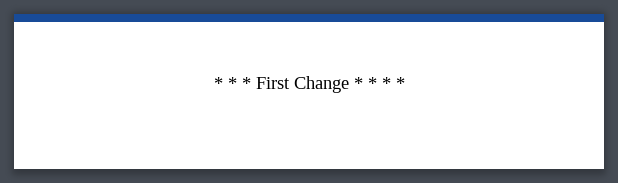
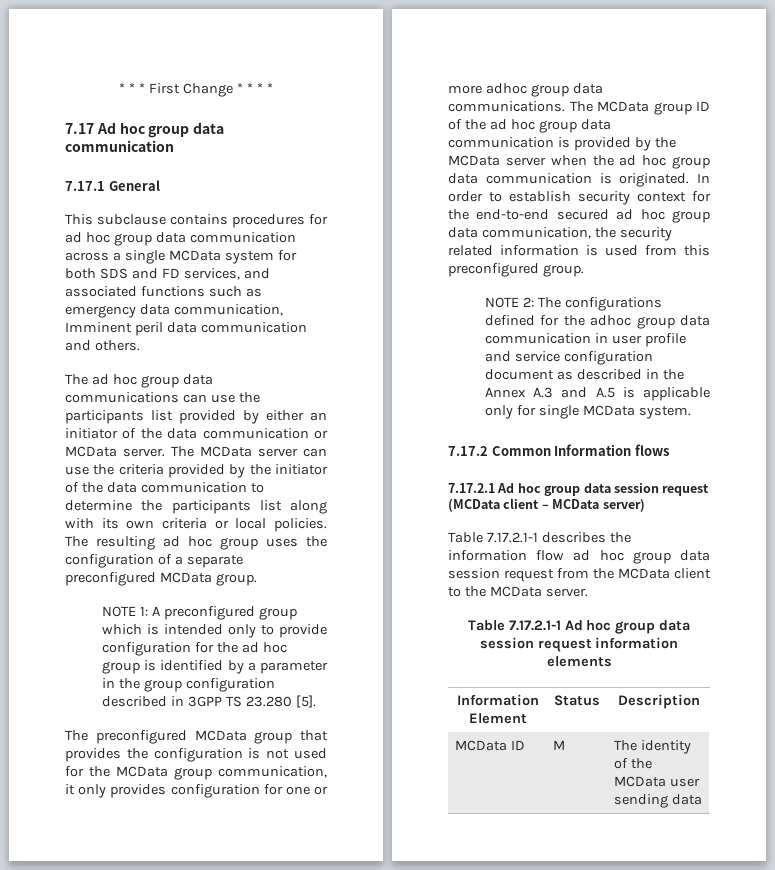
(405, 83) none -> [65,122,225,138] [65,140,174,152] [65,180,160,191] [65,214,328,228] [65,232,296,246] [65,250,297,264] [65,268,270,280] [65,286,262,297] [65,304,283,318] [65,322,307,336] [65,340,140,351] [65,374,213,388] [65,392,260,403] [65,410,327,424] [65,428,328,439] [65,446,327,457] [65,464,328,478] [65,482,264,493] [65,500,327,514] [65,518,327,532] [65,536,327,550] [65,554,243,568] [65,572,257,586] [102,606,297,620] [102,624,327,638] [102,642,287,656] [102,660,328,674] [102,678,275,692] [102,695,316,708] [65,730,328,744] [65,748,328,762] [65,766,327,780] [65,784,328,798] [448,83,603,97] [448,101,710,115] [448,119,611,133] [448,137,676,151] [448,155,710,169] [448,173,710,187] [448,191,711,205] [448,209,710,223] [448,227,672,241] [448,245,710,256] [448,263,584,277] [485,297,662,311] [485,315,710,329] [485,333,686,347] [485,351,653,365] [485,369,684,380] [485,387,710,401] [485,405,691,419] [448,444,669,456] [448,483,710,496] [448,498,645,512] [448,532,631,543] [448,550,710,564] [448,568,711,582] [448,586,588,597] [467,620,691,634] [479,637,679,652] [546,656,612,667] [456,694,539,706] [468,713,527,724] [554,695,600,706] [617,694,700,709] [455,740,526,751] [553,740,566,750] [614,740,692,754] [614,758,653,769] [614,776,701,787] [614,794,703,808] // 7.17 Ad hoc group data communication // 7.17.1 General // This subclause contains procedures for ad hoc group data communication across a single MCData system for both SDS and FD services, and associated functions such as emergency data communication, Imminent peril data communication and others. // The ad hoc group data communications can use the participants list provided by either an initiator of the data communication or MCData server. The MCData server can use the criteria provided by the initiator of the data communication to determine the participants list along with its own criteria or local policies. The resulting ad hoc group uses the configuration of a separate preconfigured MCData group. // NOTE 1: A preconfigured group which is intended only to provide configuration for the ad hoc group is identified by a parameter in the group configuration described in 3GPP TS 23.280 [5]. // The preconfigured MCData group that provides the configuration is not used for the MCData group communication, it only provides configuration for one or more adhoc group data communications. The MCData group ID of the ad hoc group data communication is provided by the MCData server when the ad hoc group data communication is originated. In order to establish security context for the end-to-end secured ad hoc group data communication, the security related information is used from this preconfigured group. // NOTE 2: The configurations defined for the adhoc group data communication in user profile and service configuration document as described in the Annex A.3 and A.5 is applicable only for single MCData system. // 7.17.2 Common Information flows // 7.17.2.1 Ad hoc group data session request (MCData client – MCData server) // Table 7.17.2.1-1 describes the information flow ad hoc group data session request from the MCData client to the MCData server. // Table 7.17.2.1-1 Ad hoc group data session request information elements // Information Element | Status | Description // MCData ID | M | The identity of the MCData user sending data

